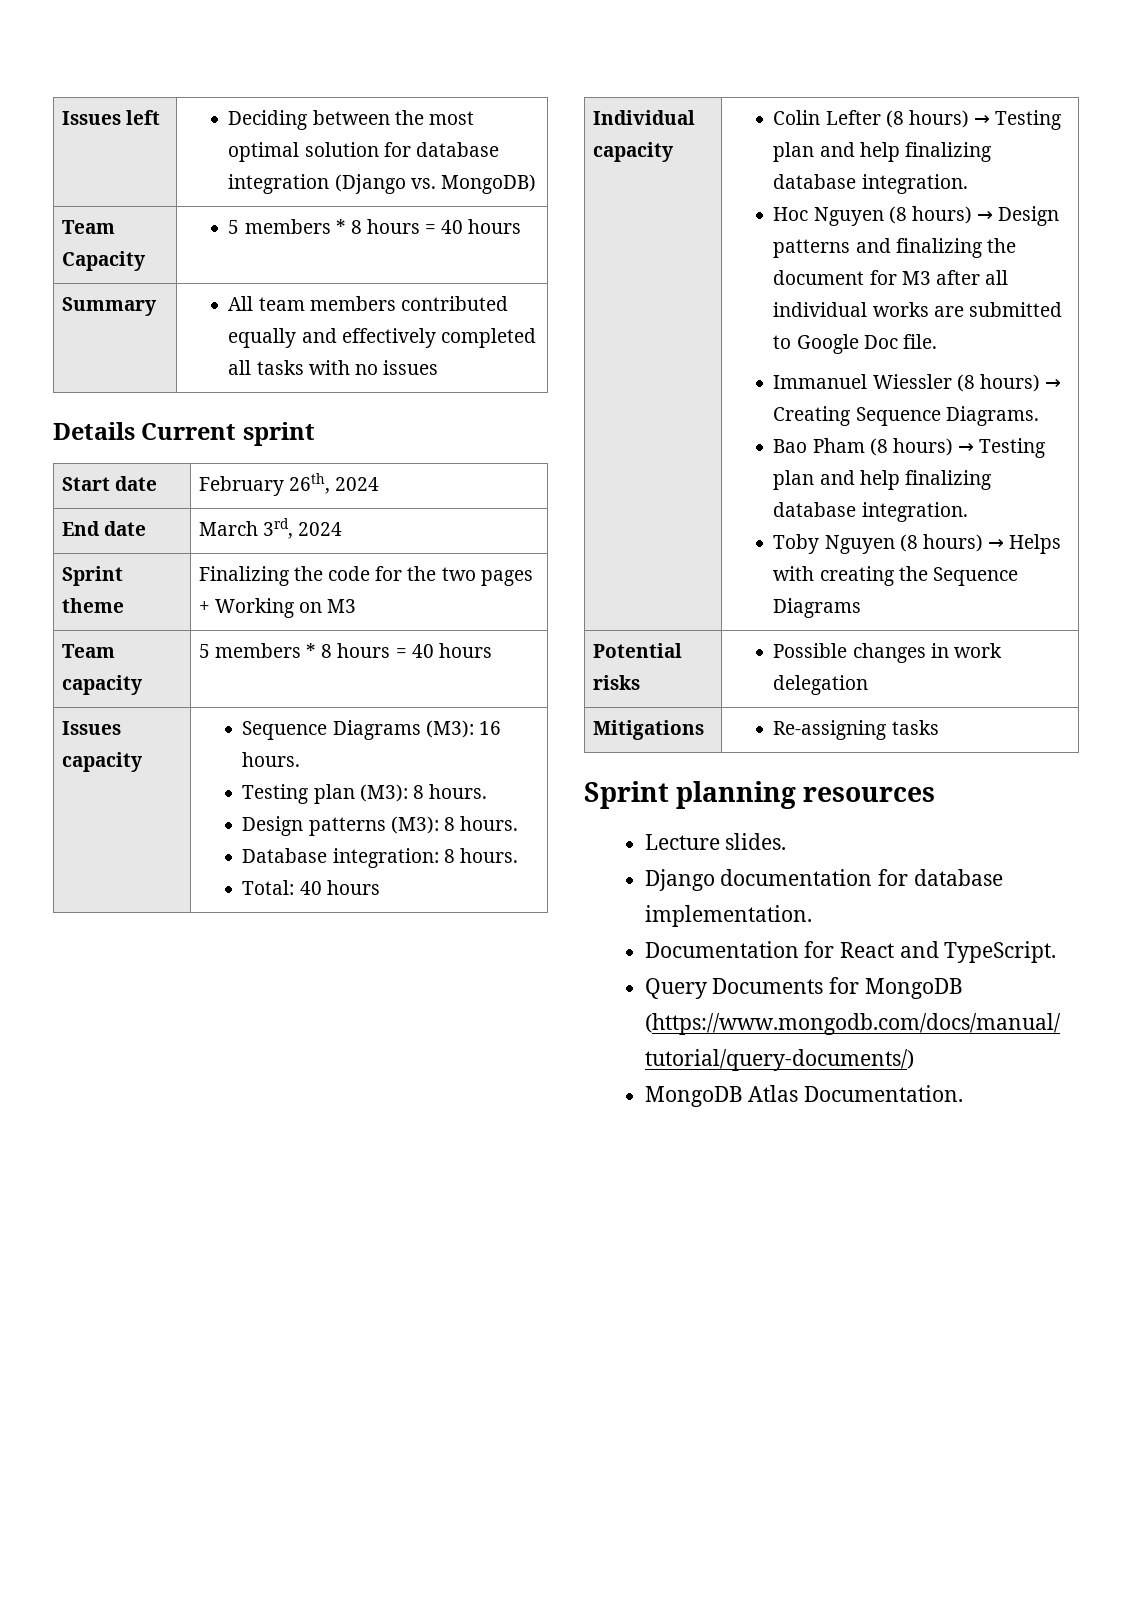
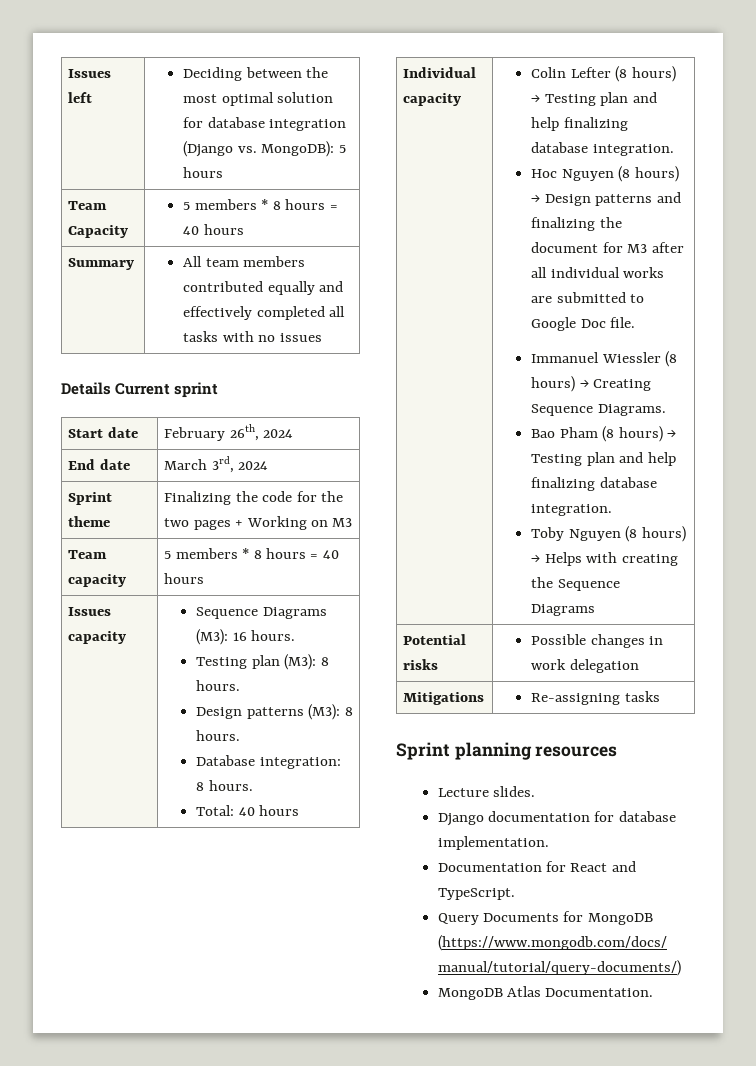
[440,174,536,194] MongoDB) -> [261,141,346,157] [183,167,224,178] MongoDB): 5 hours

